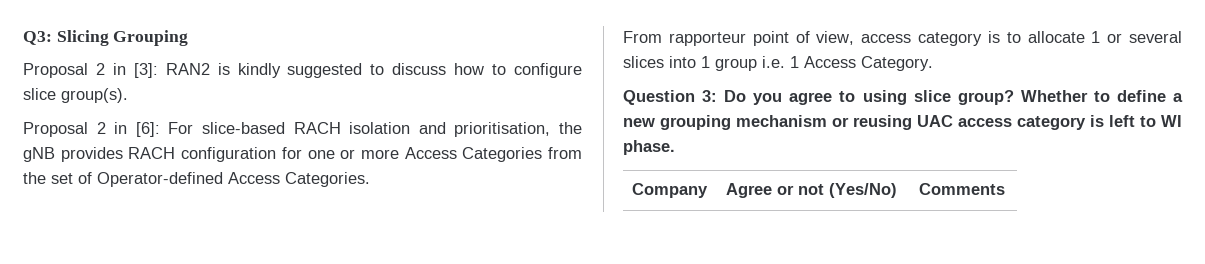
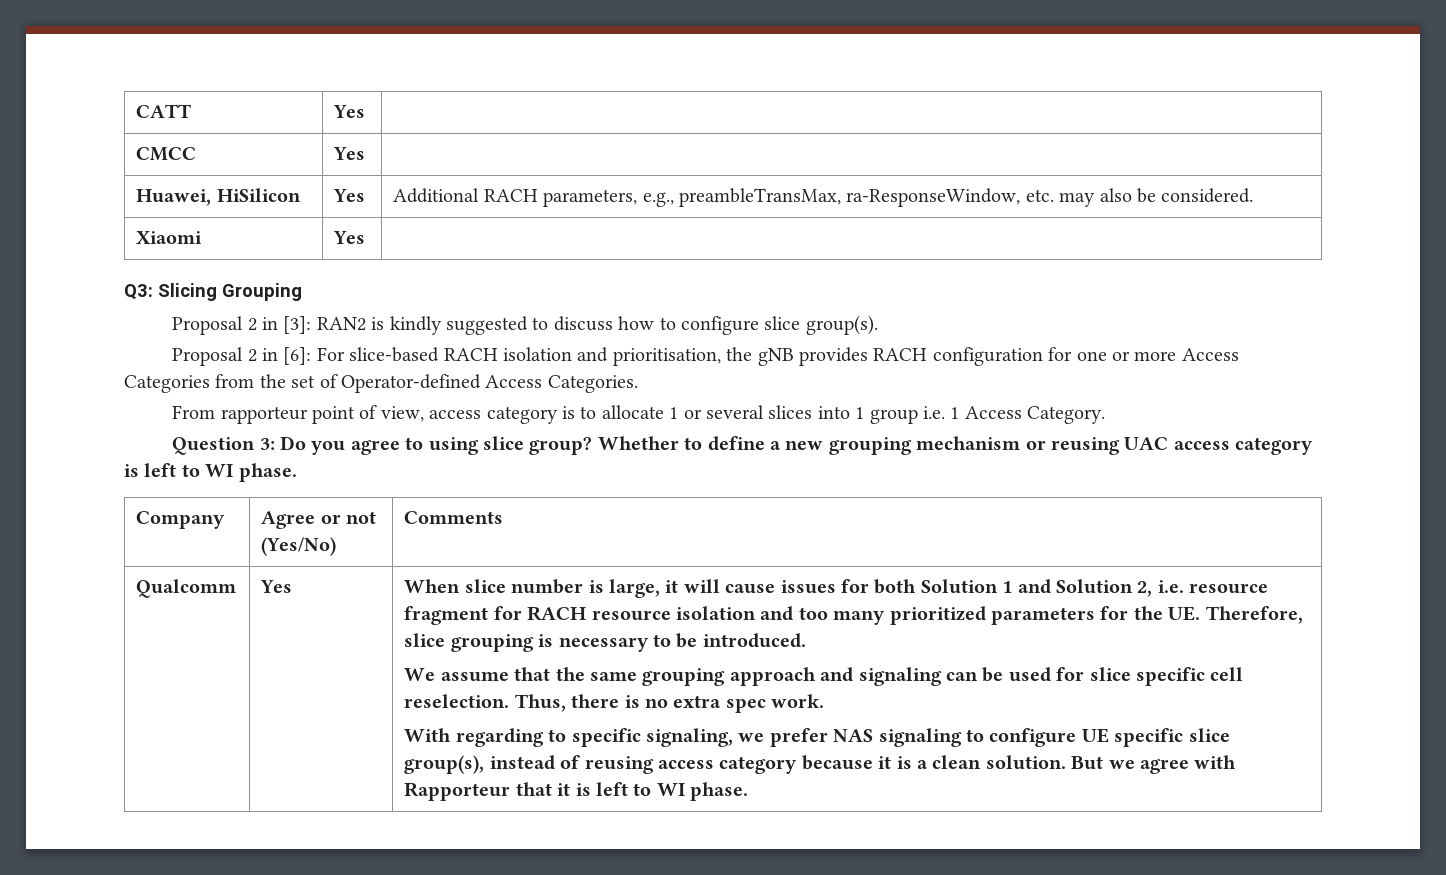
(23, 38) none -> [136,104,192,118] [333,105,366,118] [136,147,197,161] [333,147,366,160] [136,188,301,206] [333,189,366,202] [393,188,1254,207] [136,231,203,244] [333,231,366,244] CATT | Yes | // CMCC | Yes | // Huawei, HiSilicon | Yes | Additional RACH parameters, e.g., preambleTransMax, ra-ResponseWindow, etc. may also be considered. // Xiaomi | Yes | //
(1006, 189) none -> [136,579,237,598] [260,580,293,593] [404,579,1269,598] [404,606,1303,625] [404,633,806,652] [404,667,1244,686] [404,694,825,713] [404,728,1230,747] [404,755,1237,774] [404,782,749,801] // Qualcomm | Yes | When slice number is large, it will cause issues for both Solution 1 and Solution 2, i.e. resource fragment for RACH resource isolation and too many prioritized parameters for the UE. Therefore, slice grouping is necessary to be introduced. // We assume that the same grouping approach and signaling can be used for slice specific cell reselection. Thus, there is no extra spec work. // With regarding to specific signaling, we prefer NAS signaling to configure UE specific slice group(s), instead of reusing access category because it is a clean solution. But we agree with Rapporteur that it is left to WI phase.

